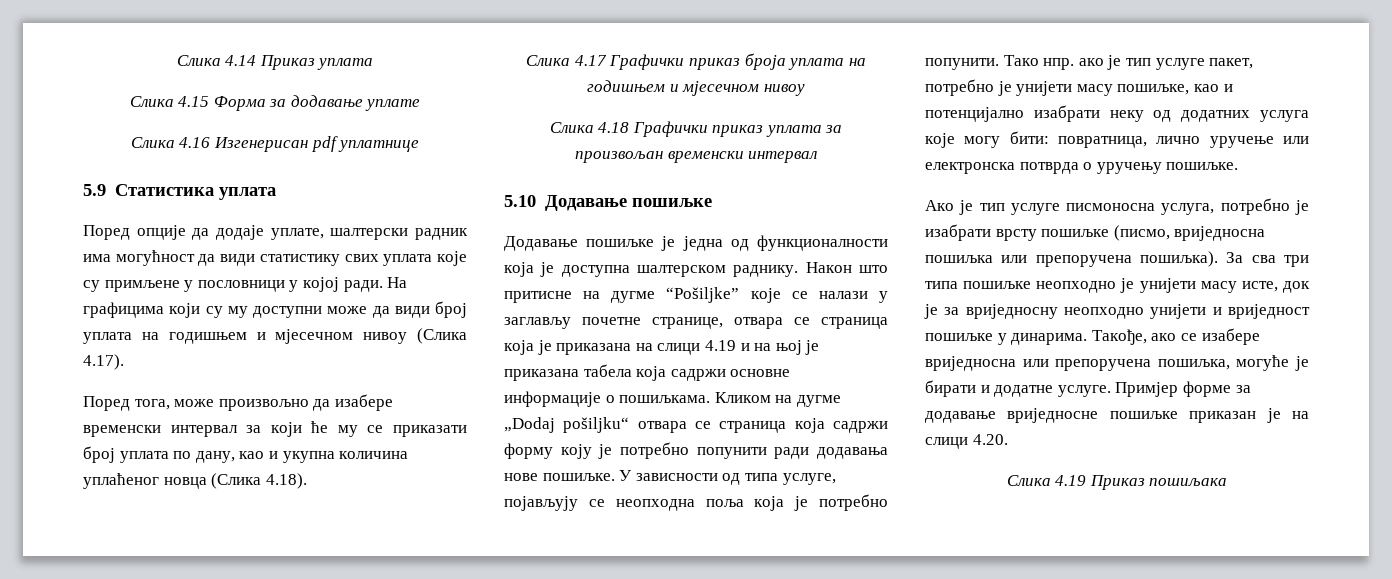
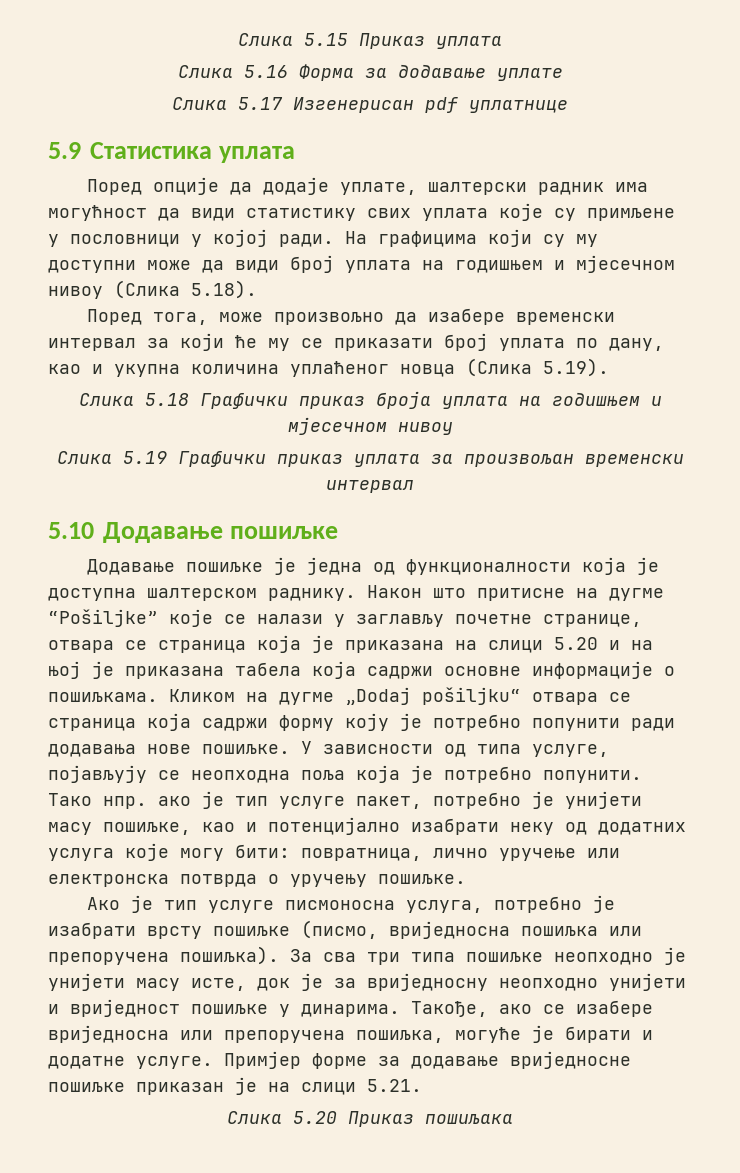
[176,55,257,66] Слика 4.14 -> [238,33,348,46] Слика 5.15
[178,96,210,107] 4.15 -> [243,65,288,78] 5.16
[179,137,211,148] 4.16 -> [238,97,283,110] 5.17
[83,354,124,370] 4.17). -> [191,280,257,299] 5.18).
[265,473,307,489] [526,55,607,66] 4.18). // Слика 4.17 -> [543,358,609,377] [78,393,189,406] 5.19). // Слика 5.18
[598,122,630,133] 4.18 -> [122,451,167,464] 5.19
[704,340,736,351] 4.19 -> [554,637,598,650] 5.20
[972,434,1008,445] [1006,475,1087,486] 4.20. // Слика 4.19 -> [367,1079,422,1092] [227,1111,337,1124] 5.21. // Слика 5.20

